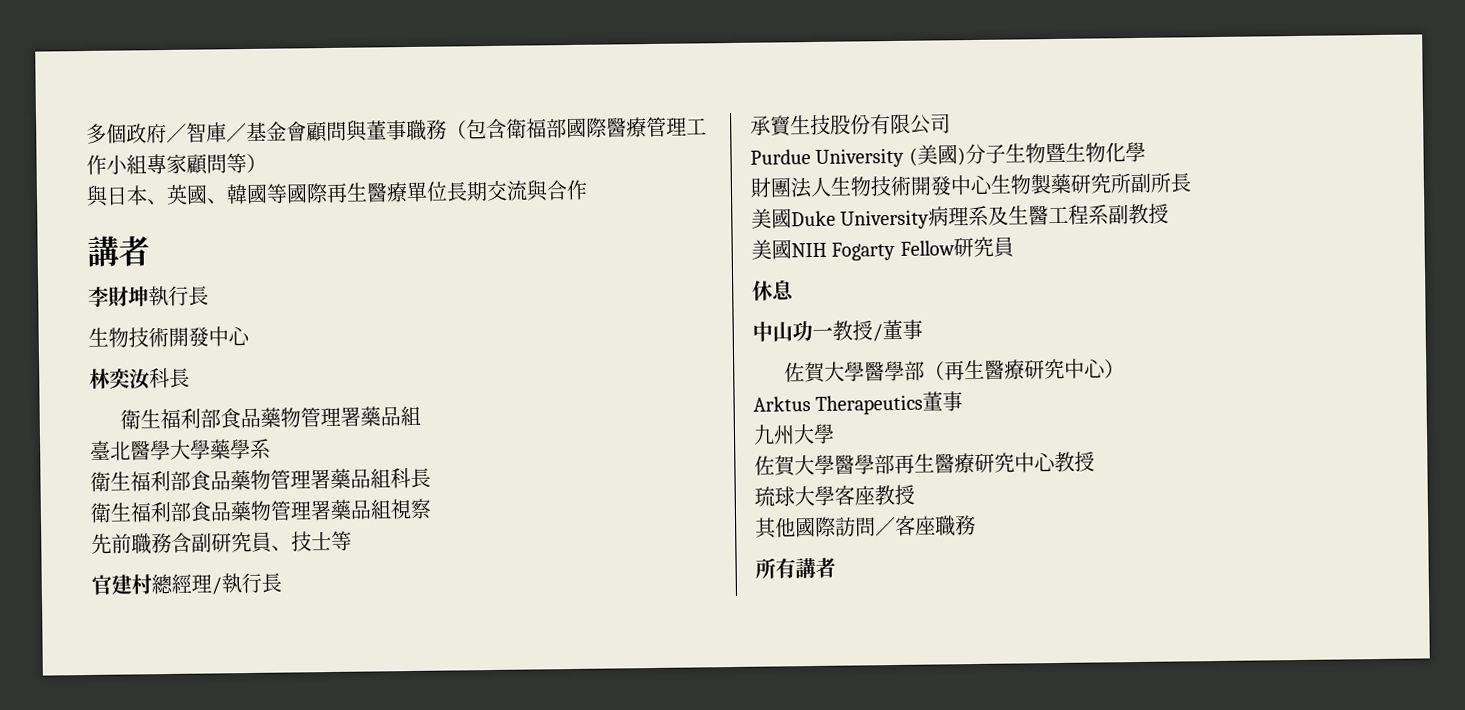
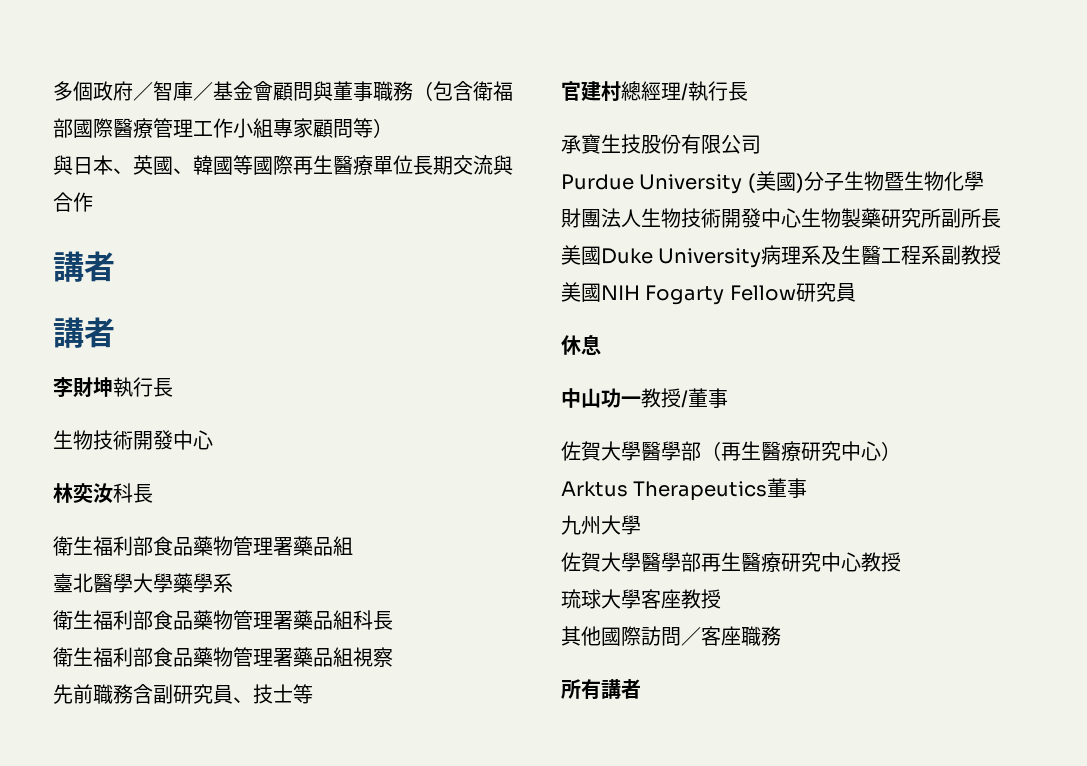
(150, 251) none -> [53,317,115,348] // 講者

